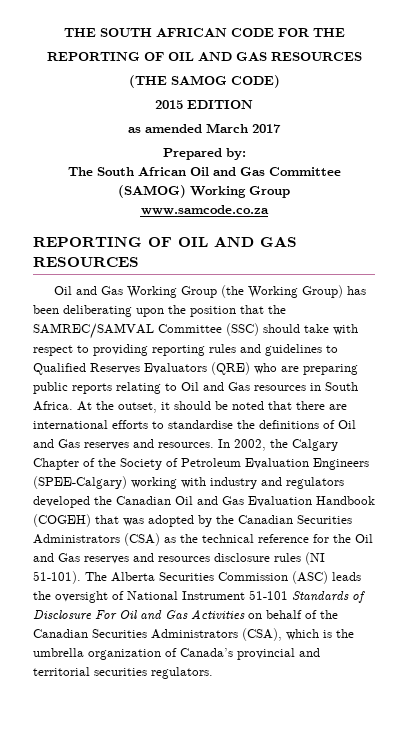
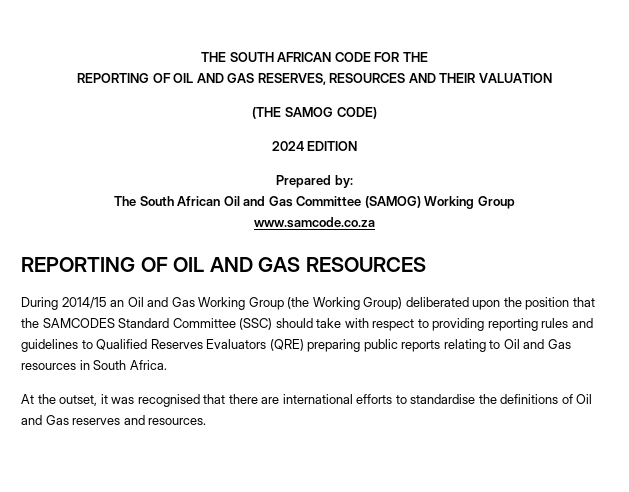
[270,52,362,61] RESOURCES -> [257,73,552,85] RESERVES, RESOURCES AND THEIR VALUATION
[155,100,183,109] 2015 -> [271,141,304,151] 2024
[128,123,281,133] // as amended March 2017 -> (358, 146) none
(139, 262) none -> [21,297,125,310] During 2014/15 an
[347,286,367,295] [33,305,132,317] has been deliberating -> [405,297,469,307] deliberated
[33,323,154,339] SAMREC/SAMVAL -> [42,318,170,328] SAMCODES Standard
[254,363,299,374] who are -> (304, 345) none
(73, 406) none -> (167, 365) //
[174,401,264,410] should be noted -> [111,394,200,407] was recognised
[218,439,338,451] [33,458,369,470] [33,476,344,489] [33,496,375,508] [33,514,352,527] [33,533,373,546] [33,552,325,565] [33,571,361,584] [33,590,365,603] [33,609,338,620] [33,628,354,641] [33,648,320,660] [33,667,213,679] In 2002, the Calgary Chapter of the Society of Petroleum Evaluation Engineers (SPEE-Calgary) working with industry and regulators developed the Canadian Oil and Gas Evaluation Handbook (COGEH) that was adopted by the Canadian Securities Administrators (CSA) as the technical reference for the Oil and Gas reserves and resources disclosure rules (NI 51-101). The Alberta Securities Commission (ASC) leads the oversight of National Instrument 51-101 Standards of Disclosure For Oil and Gas Activities on behalf of the Canadian Securities Administrators (CSA), which is the umbrella organization of Canada’s provincial and territorial securities regulators. -> (207, 421) none

